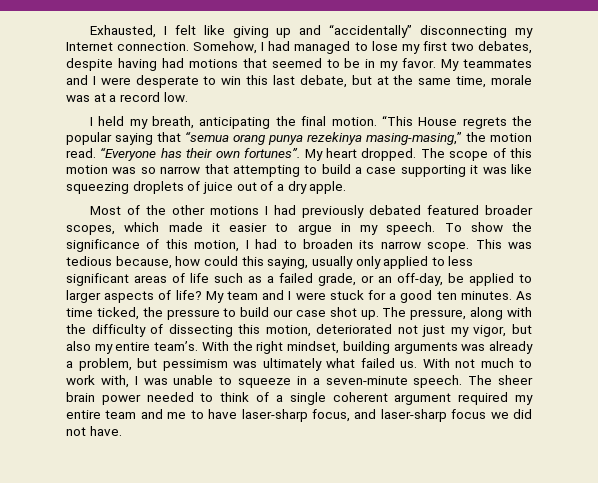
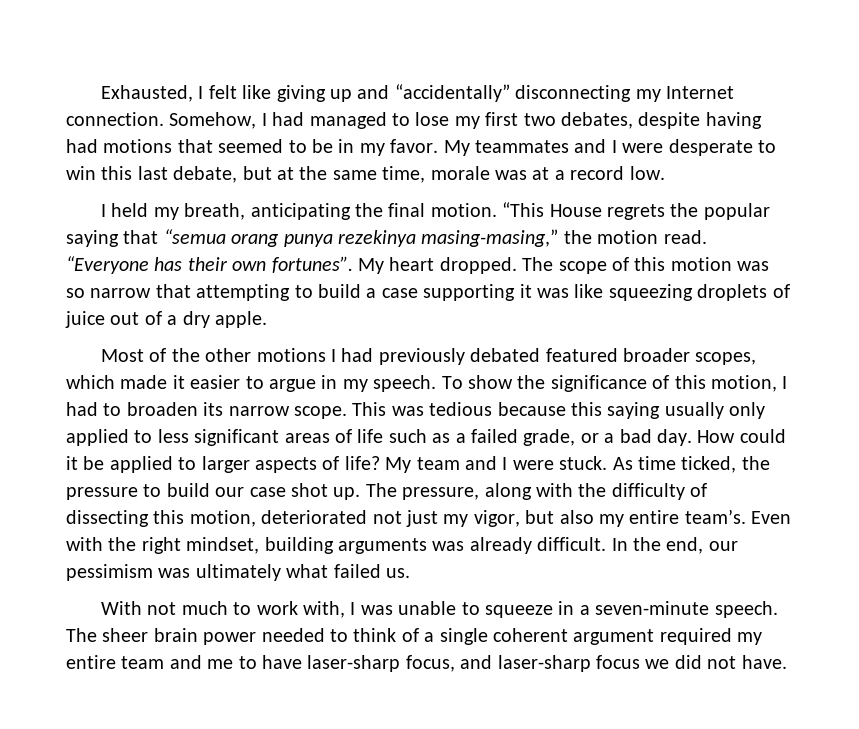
[115,256,309,269] because, how could this saying, -> [497,402,661,419] because this saying
[378,273,443,286] an off-day, -> [604,429,786,446] [66,456,78,470] a bad day. How could it
[329,290,512,303] stuck for a good ten minutes. -> [559,456,608,470] stuck.
[201,341,229,351] With -> [751,511,792,524] [66,537,103,551] Even with
[66,358,157,371] a problem, but -> [537,537,738,554] difficult. In the end, our
(417, 364) none -> (410, 573) //

